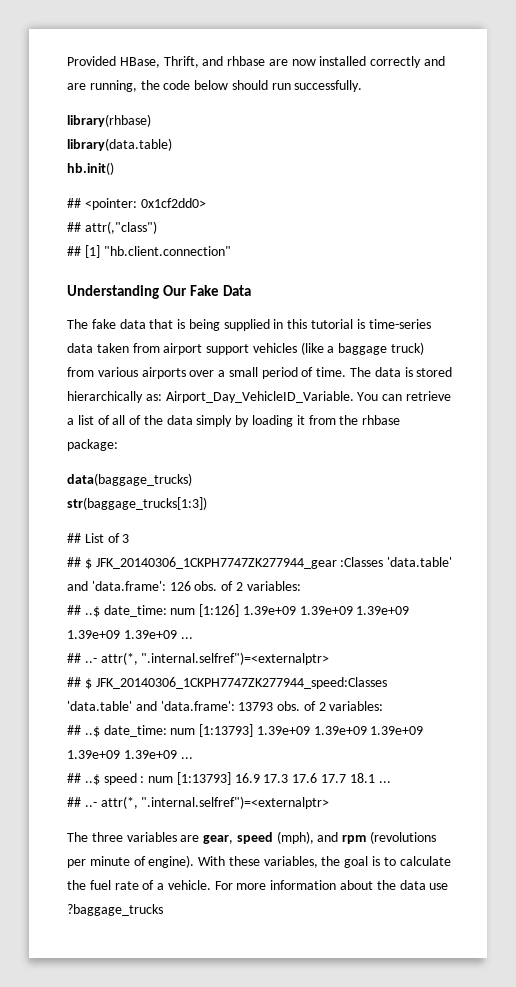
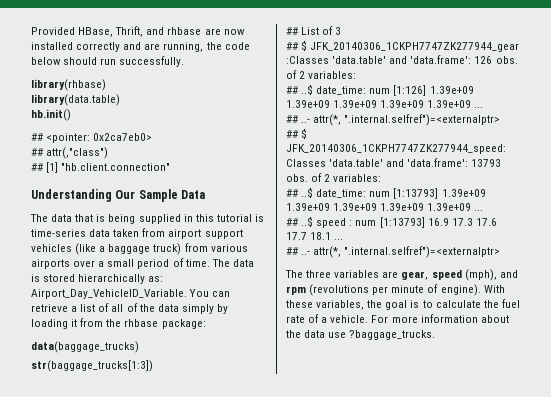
[140,198,206,208] 0x1cf2dd0> -> [93,133,153,141] 0x2ca7eb0>
[189,285,219,296] Fake -> [138,189,178,202] Sample
[91,319,116,329] fake -> (48, 218) none
[67,904,163,916] ?baggage_trucks -> [349,330,436,340] ?baggage_trucks.

